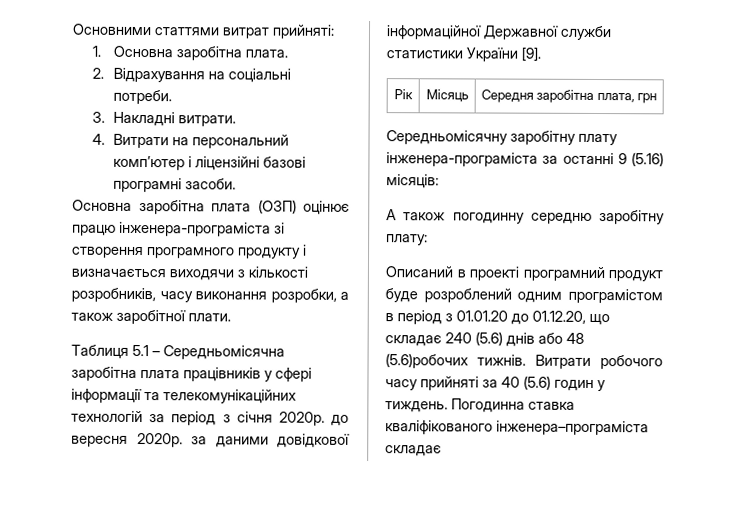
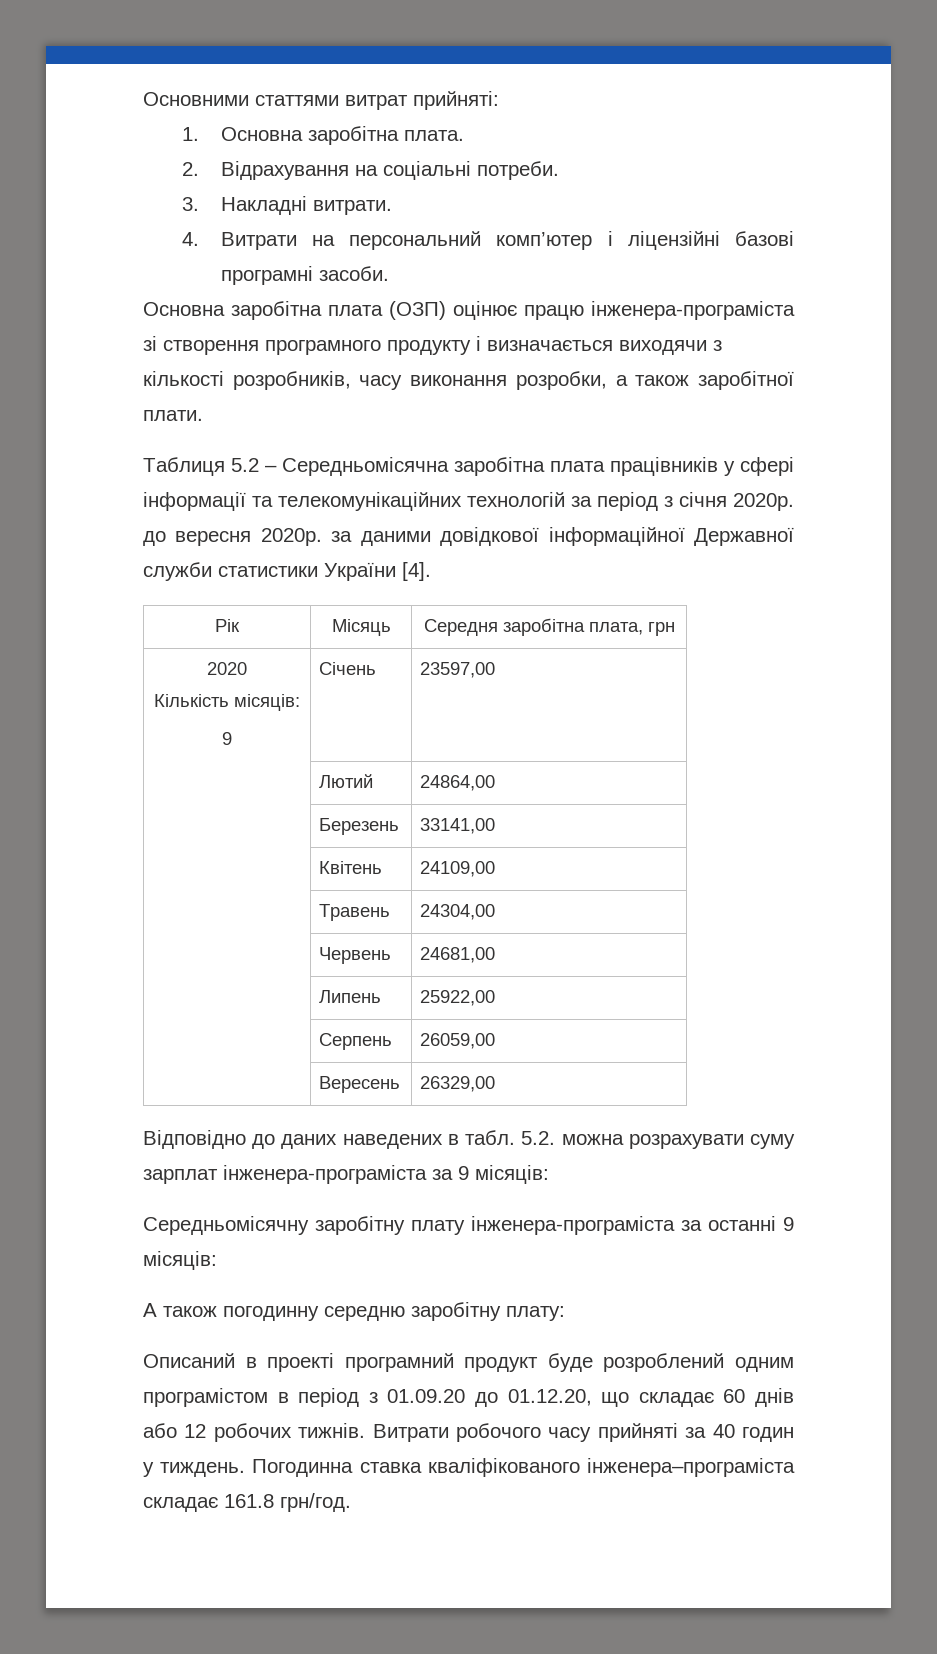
[132,344,149,357] 5.1 -> [231,458,259,472] 5.2
[521,46,541,62] [9]. -> [402,562,431,581] [4].
(658, 98) none -> [207,662,247,675] [154,694,300,711] [222,732,232,745] [319,662,377,675] [420,662,496,678] [319,774,374,788] [420,775,496,791] [319,818,400,835] [420,818,496,834] [319,861,383,874] [420,861,496,877] [319,904,391,921] [420,904,496,920] [319,947,392,964] [420,947,496,963] [319,990,382,1003] [420,990,496,1006] [319,1033,393,1050] [420,1033,496,1049] [319,1076,401,1093] [420,1076,496,1092] [143,1130,795,1149] [143,1165,549,1184] // 2020 // Кількість місяців: // 9 | Січень | 23597,00 // | Лютий | 24864,00 // | Березень | 33141,00 // | Квітень | 24109,00 // | Травень | 24304,00 // | Червень | 24681,00 // | Липень | 25922,00 // | Серпень | 26059,00 // | Вересень | 26329,00 // Відповідно до даних наведених в табл. 5.2. можна розрахувати суму зарплат інженера-програміста за 9 місяців:
[631,152,664,167] (5.16) -> (794, 1224) none
[456,310,508,322] 01.01.20 -> [387,1389,466,1403] 01.09.20
[445,331,584,347] [385,353,469,369] 240 (5.6) днів або 48 (5.6)робочих -> [723,1388,795,1407] [143,1423,292,1442] 60 днів або 12 робочих
[523,375,551,390] (5.6) -> (735, 1431) none
(442, 451) none -> [224,1493,351,1512] 161.8 грн/год.

